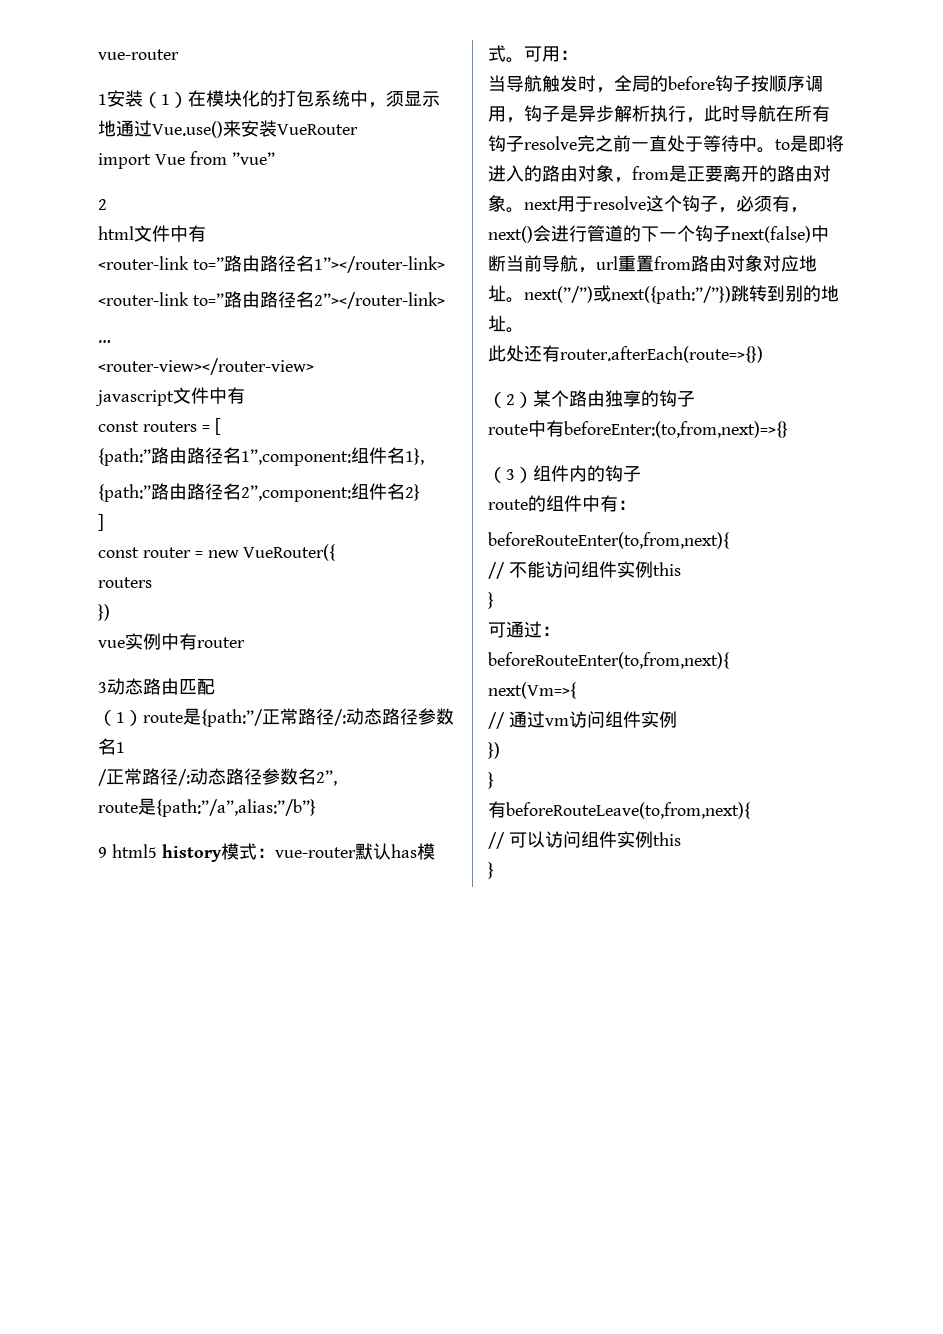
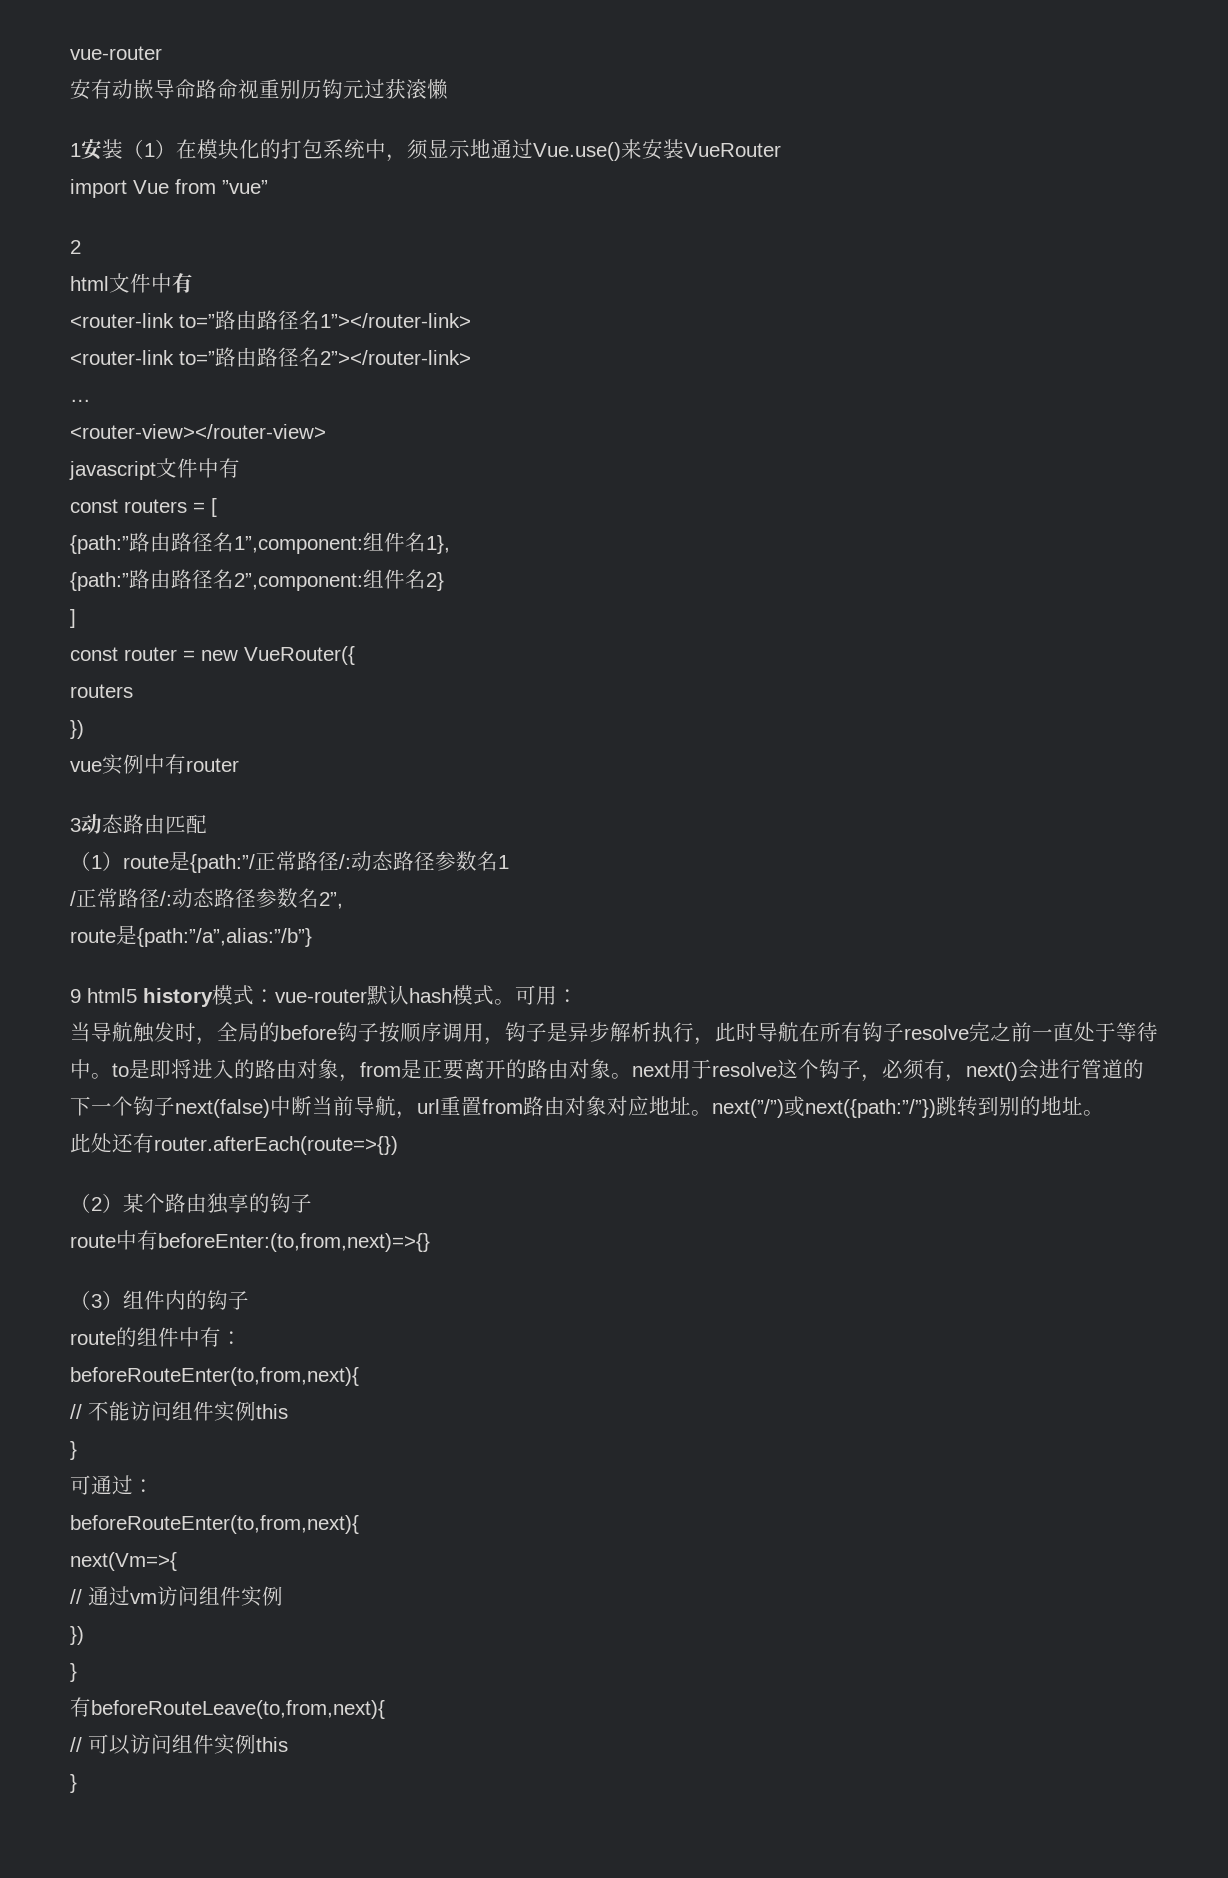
[98,49,179,60] vue-router -> [70,46,162,60] [70,79,448,100] vue-router // 安有动嵌导命路命视重别历钩元过获滚懒
[390,844,417,858] has -> [409,988,452,1003] hash

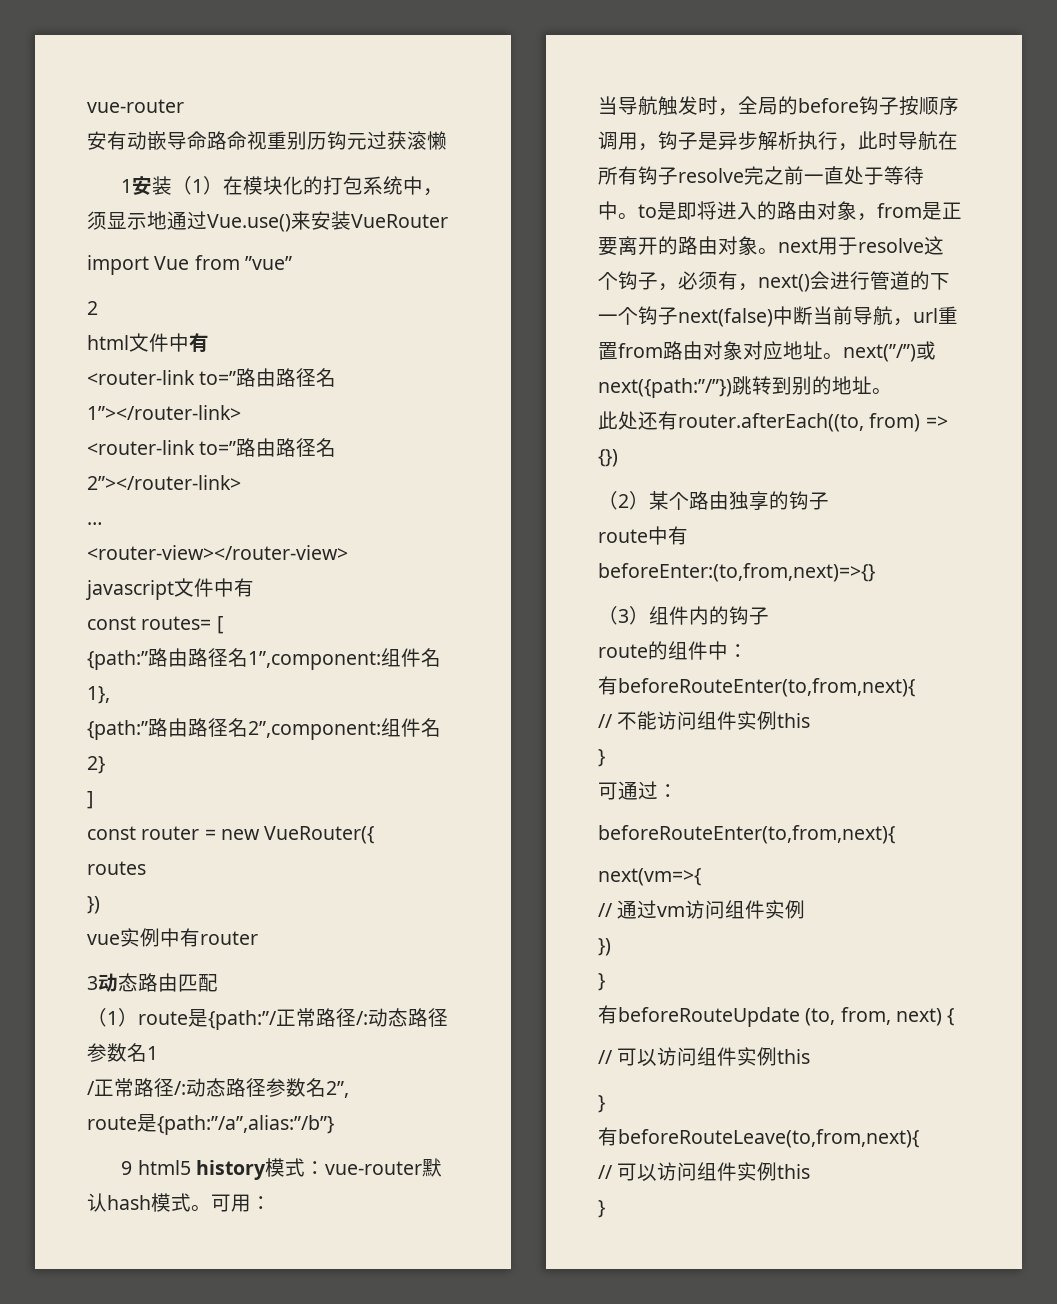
[124,499,205,513] routers = -> [141,616,212,630] routes=
[70,684,133,698] routers -> [87,861,146,875] routes
[154,1136,398,1155] router.afterEach(route=>{}) -> [678,413,948,432] [598,449,618,467] router.afterEach((to, from) => {})
[200,1327,242,1347] 有： // -> [728,644,748,658] [598,676,618,695] ： // 有
[70,1552,177,1571] next(Vm=>{ -> [598,868,701,886] next(vm=>{
(77, 1672) none -> [598,1005,955,1027] [598,1047,811,1066] [598,1095,605,1113] // 有beforeRouteUpdate (to, from, next) { // // 可以访问组件实例this // }

